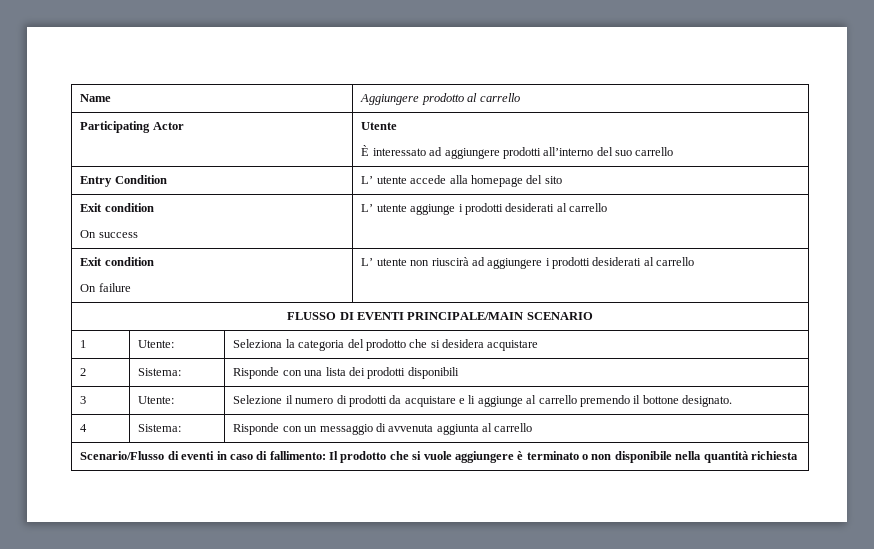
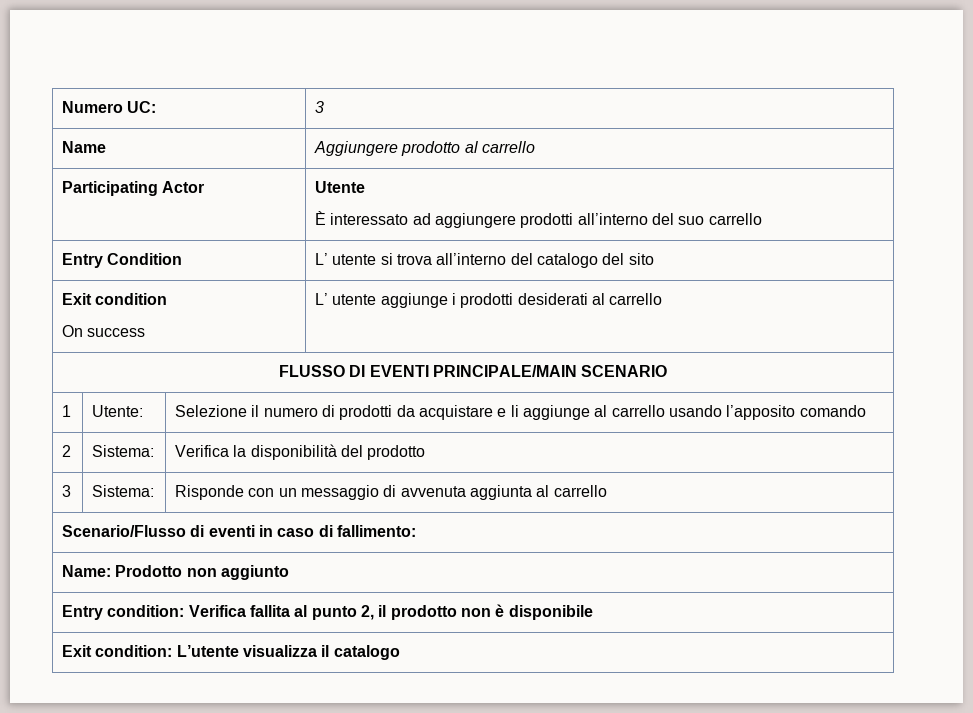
(80, 98) none -> [62,101,157,113] [315,101,325,113] Numero UC: | 3 //
[410,175,523,187] accede alla homepage -> [380,253,599,268] si trova all’interno del catalogo
[80,257,154,266] [80,283,131,292] [361,257,695,269] // Exit condition // On failure | L’ utente non riuscirà ad aggiungere i prodotti desiderati al carrello -> (663, 299) none
[233,339,539,351] [80,368,87,376] [138,368,182,376] [233,367,459,379] [80,396,87,404] [138,396,175,404] | Seleziona la categoria del prodotto che si desidera acquistare // 2 | Sistema: | Risponde con una lista dei prodotti disponibili // 3 | Utente: -> (144, 411) none
[579,395,733,407] [80,424,88,432] premendo il bottone designato. // 4 -> [669,405,866,420] [62,445,72,457] [92,445,155,457] [175,444,426,460] [62,485,72,497] usando l’apposito comando // 2 | Sistema: | Verifica la disponibilità del prodotto // 3
[329,451,798,463] Il prodotto che si vuole aggiungere è terminato o non disponibile nella quantità richiesta -> [62,565,290,580] [62,604,593,620] [62,645,400,660] // Name: Prodotto non aggiunto // Entry condition: Verifica fallita al punto 2, il prodotto non è disponibile // Exit condition: L’utente visualizza il catalogo

